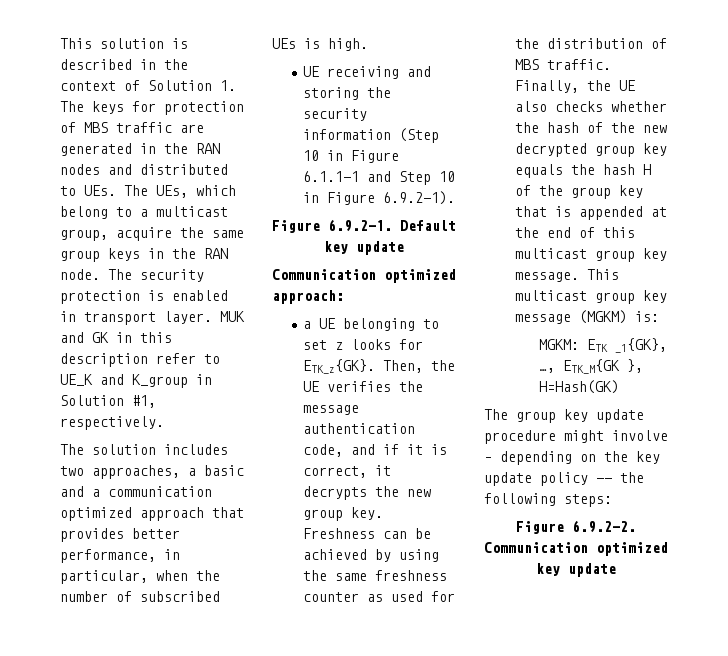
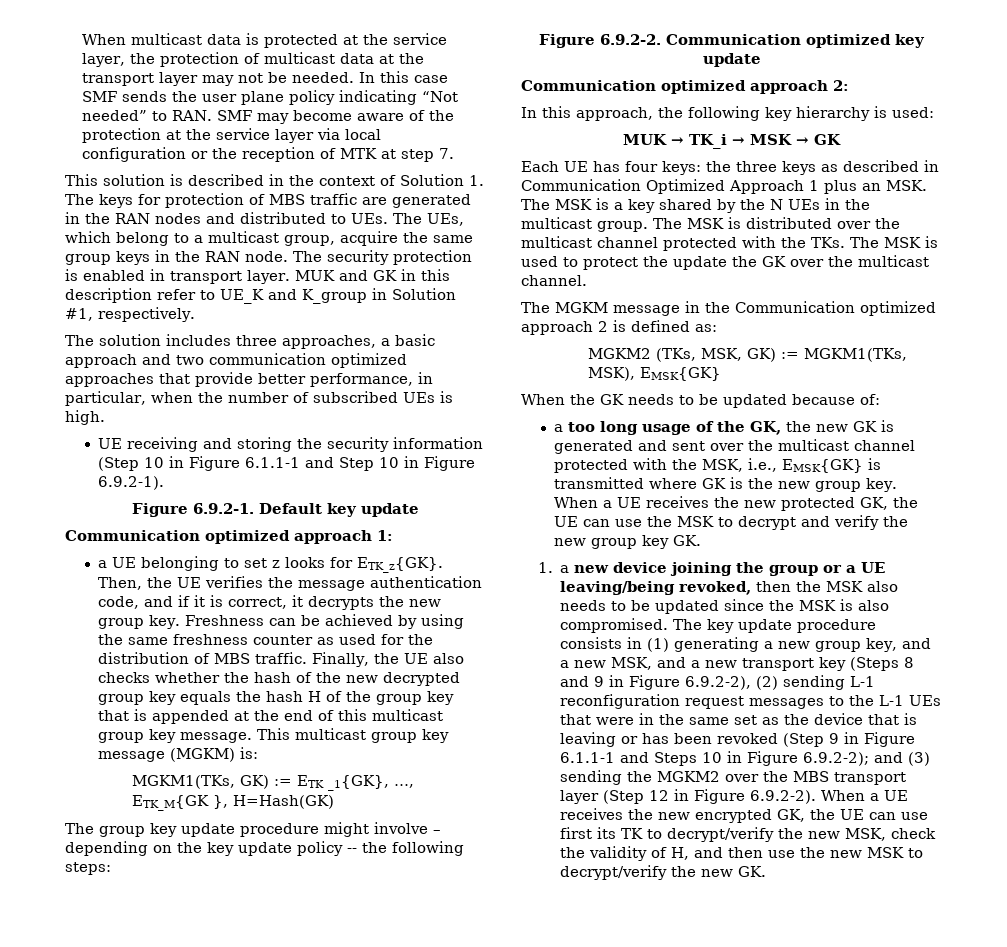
(60, 43) none -> [81,33,447,48] [81,52,424,67] [81,71,448,86] [81,90,458,105] [81,110,454,124] [81,128,381,143] [81,147,454,162] When multicast data is protected at the service layer, the protection of multicast data at the transport layer may not be needed. In this case SMF sends the user plane policy indicating “Not needed” to RAN. SMF may become aware of the protection at the service layer via local configuration or the reception of MTK at step 7. //
[60,466,84,476] two -> [236,335,277,346] three
[60,486,212,497] [60,507,244,521] [60,528,124,542] and a communication optimized approach that provides -> [65,353,407,368] [65,372,253,387] approach and two communication optimized approaches that provide
[272,290,344,304] approach: -> [294,530,393,544] approach 1:
[539,339,580,350] MGKM: -> [132,775,293,789] MGKM1(TKs, GK) :=
(616, 570) none -> [521,80,849,94] [521,106,934,121] [623,134,841,149] [521,160,939,175] [521,179,927,194] [521,198,870,213] [521,217,900,232] [521,236,938,251] [521,255,929,270] [521,275,587,286] [521,301,936,316] [521,320,717,335] [588,348,908,362] [588,367,722,381] [521,394,880,408] [554,420,895,435] [554,439,916,454] [554,458,882,473] [554,477,898,492] [554,496,919,511] [554,515,909,530] [554,535,702,549] [537,562,886,576] [560,581,899,595] [560,599,890,614] [560,618,877,633] [560,637,932,652] [560,657,915,671] [560,675,876,690] [560,694,942,709] [560,713,918,725] [560,732,916,747] [560,751,931,766] [560,770,907,785] [560,789,909,804] [560,808,929,823] [560,827,937,842] [560,846,924,861] [560,865,767,880] // Communication optimized approach 2: // In this approach, the following key hierarchy is used: // MUK → TK_i → MSK → GK // Each UE has four keys: the three keys as described in Communication Optimized Approach 1 plus an MSK. The MSK is a key shared by the N UEs in the multicast group. The MSK is distributed over the multicast channel protected with the TKs. The MSK is used to protect the update the GK over the multicast channel. // The MGKM message in the Communication optimized approach 2 is defined as: // MGKM2 (TKs, MSK, GK) := MGKM1(TKs, MSK), EMSK{GK} // When the GK needs to be updated because of: // a too long usage of the GK, the new GK is generated and sent over the multicast channel protected with the MSK, i.e., EMSK{GK} is transmitted where GK is the new group key. When a UE receives the new protected GK, the UE can use the MSK to decrypt and verify the new group key GK. // 1. a new device joining the group or a UE leaving/being revoked, then the MSK also needs to be updated since the MSK is also compromised. The key update procedure consists in (1) generating a new group key, and a new MSK, and a new transport key (Steps 8 and 9 in Figure 6.9.2-2), (2) sending L-1 reconfiguration request messages to the L-1 UEs that were in the same set as the device that is leaving or has been revoked (Step 9 in Figure 6.1.1-1 and Steps 10 in Figure 6.9.2-2); and (3) sending the MGKM2 over the MBS transport layer (Step 12 in Figure 6.9.2-2). When a UE receives the new encrypted GK, the UE can use first its TK to decrypt/verify the new MSK, check the validity of H, and then use the new MSK to decrypt/verify the new GK.

